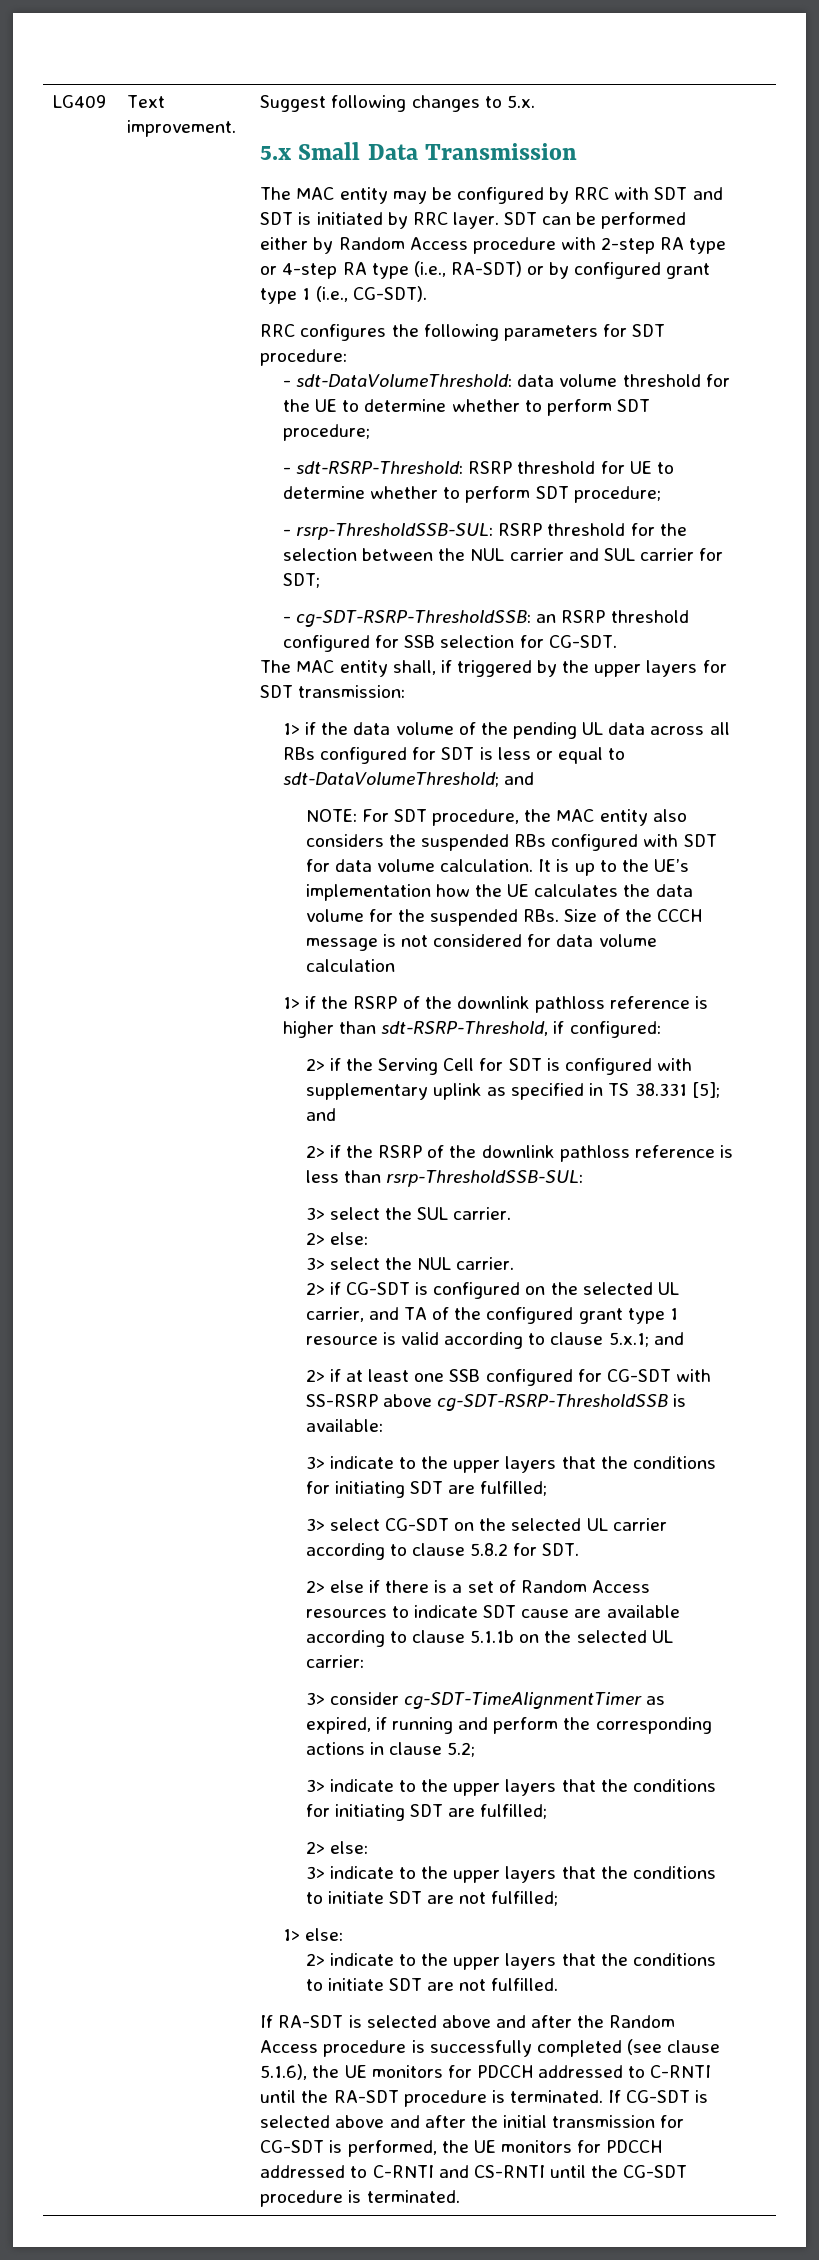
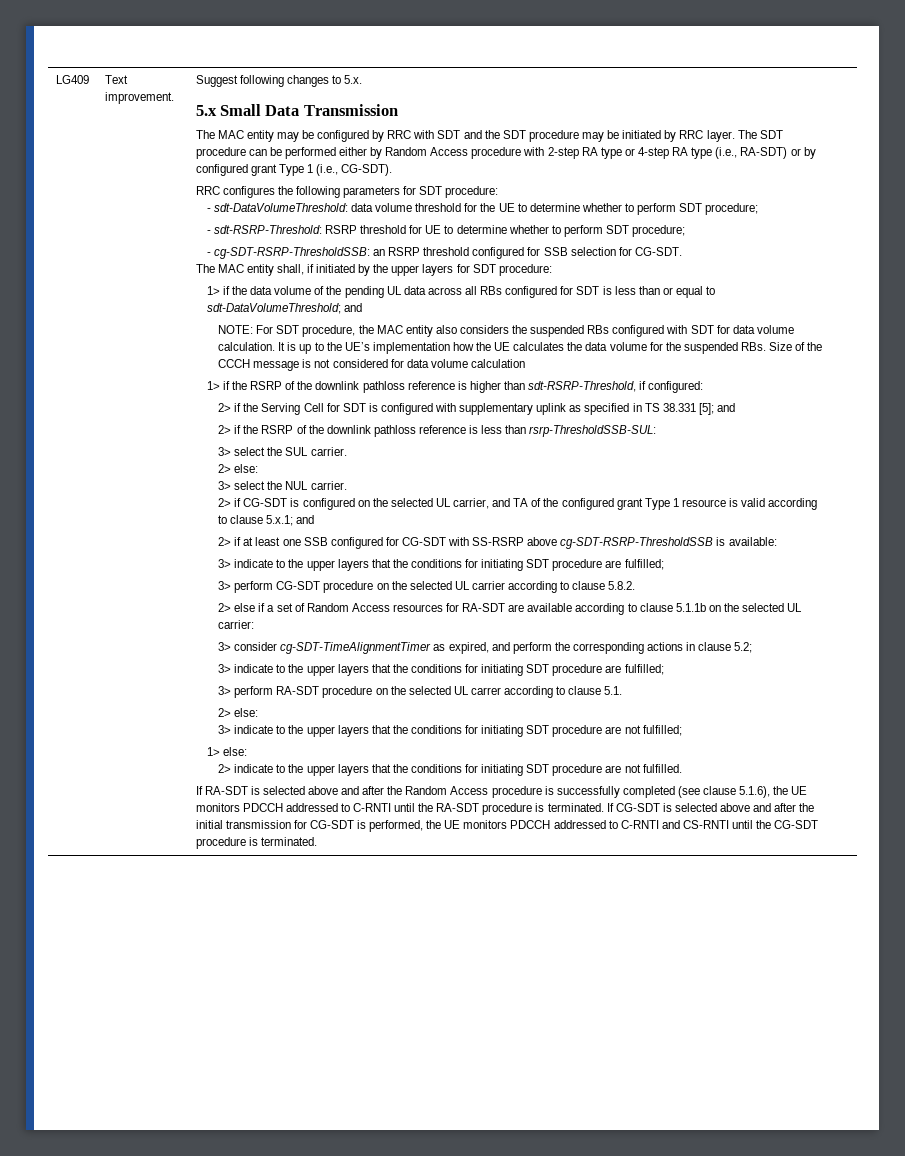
[260,212,312,225] SDT is -> [484,130,620,142] the SDT procedure may be
[504,212,538,225] SDT -> [737,130,783,139] [195,147,246,159] The SDT procedure
[260,288,298,304] type -> [278,164,304,176] Type
[283,523,687,540] [283,548,724,561] [283,573,321,588] // - rsrp-ThresholdSSB-SUL: RSRP threshold for the selection between the NUL carrier and SUL carrier for SDT; -> (686, 231) none
[456,660,532,677] triggered -> [316,264,356,273] initiated
[298,685,406,698] transmission: -> [498,264,552,276] procedure:
(531, 753) none -> [638,286,660,295] than
[627,1308,665,1324] type -> [644,498,670,510] Type
[448,1481,548,1496] [305,1518,450,1531] are fulfilled; // 3> select CG-SDT -> [552,559,664,571] [218,581,374,593] procedure are fulfilled; // 3> perform CG-SDT procedure
[470,1543,580,1556] 5.8.2 for SDT. -> [608,581,636,590] 5.8.2.
[385,1580,448,1593] there is -> (266, 607) none
[391,1605,570,1618] to indicate SDT cause -> [446,603,506,612] for RA-SDT
[375,1717,454,1734] if running -> (489, 648) none
[448,1804,548,1819] are fulfilled; -> [552,664,664,676] [218,686,623,698] procedure are fulfilled; // 3> perform RA-SDT procedure on the selected UL carrer according to clause 5.1.
[305,1891,423,1904] to initiate SDT -> [465,725,603,737] for initiating SDT procedure
[305,1978,423,1991] to initiate SDT -> [465,764,603,776] for initiating SDT procedure
[447,2065,472,2078] for -> (240, 807) none
[577,2140,602,2153] for -> (508, 824) none

